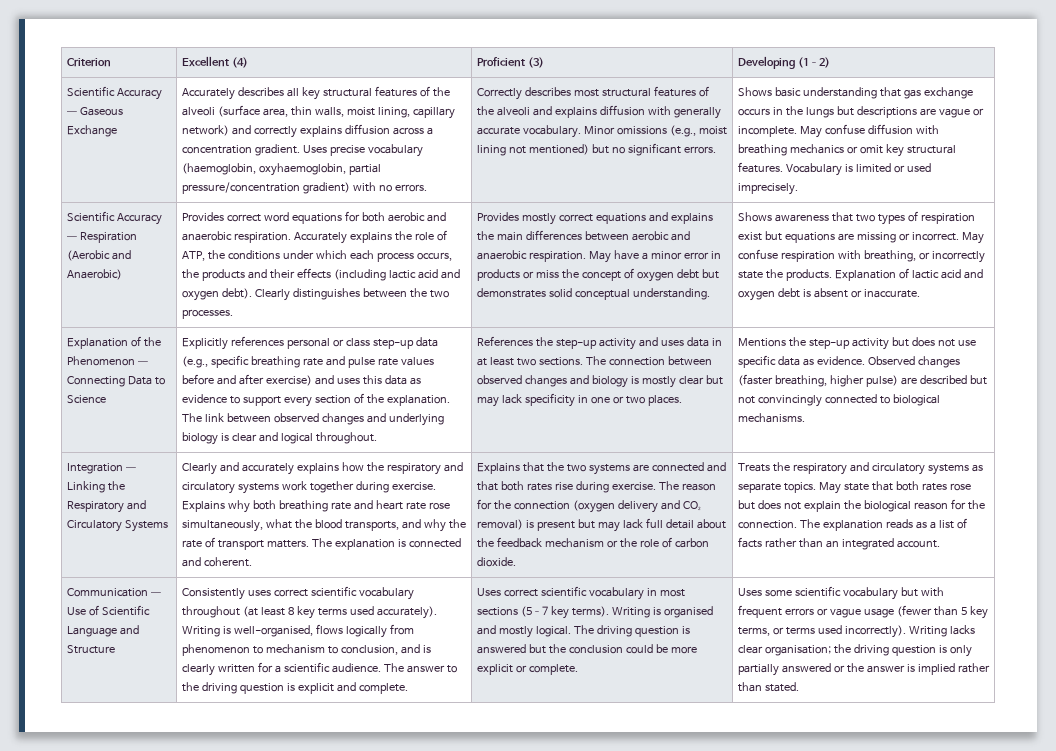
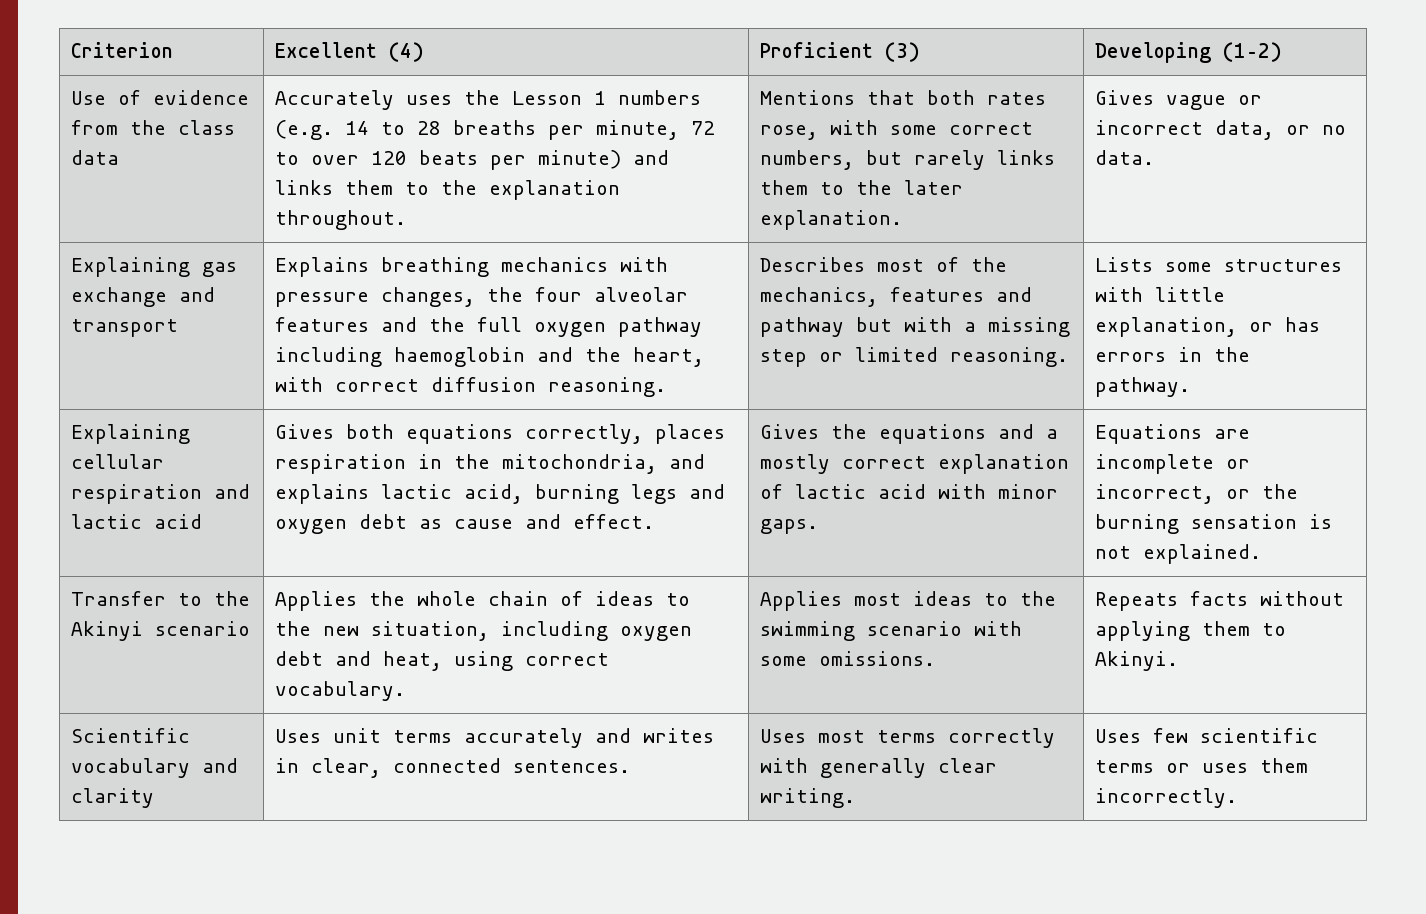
[66,86,162,100] [66,107,123,116] [66,125,117,137] [181,86,450,100] [181,105,455,119] [181,124,433,138] [181,144,423,157] [181,163,381,176] [181,182,427,194] [476,86,709,100] [476,105,721,119] [476,125,727,138] [476,143,716,156] [737,87,973,99] [737,106,984,118] [737,124,939,138] [737,144,956,157] [737,162,931,176] [737,183,798,195] [66,211,162,225] [66,232,137,243] [66,250,131,261] [66,269,122,280] [181,211,446,224] [181,230,447,244] [181,250,452,262] [181,268,460,281] [181,288,449,301] [181,309,233,319] [476,212,713,225] [476,230,690,241] [476,250,721,263] [476,268,719,282] [476,288,710,300] [737,211,975,225] [737,231,984,244] [737,249,985,263] [737,268,983,281] [737,288,920,301] [66,336,161,349] [66,356,148,366] [66,376,165,387] [66,395,106,404] [181,336,438,350] [181,355,434,368] [181,374,421,386] [181,393,450,407] [181,413,444,426] [181,432,377,445] [476,336,722,350] [476,356,712,366] [476,375,723,388] [476,393,682,407] [737,337,976,350] [737,355,960,368] [737,374,987,387] [737,394,940,407] [737,413,805,423] [66,463,136,474] [66,481,125,493] [66,500,146,513] [66,520,168,532] [181,462,463,475] [181,481,436,494] [181,500,450,513] [181,519,466,532] [181,537,461,550] [181,557,252,567] [476,462,726,475] [476,481,716,493] [476,499,703,513] [476,518,726,532] [476,537,709,548] [476,557,516,567] [737,462,983,475] [737,481,971,494] [737,499,985,512] [737,518,967,531] [737,537,940,550] [66,588,161,597] [66,605,150,616] [66,625,139,637] [66,645,115,654] [181,586,414,600] [181,606,437,619] [181,624,414,638] [181,644,431,656] [181,662,457,676] [181,682,408,694] [476,586,685,600] [476,606,713,619] [476,625,690,638] [476,644,697,654] [476,664,578,675] [737,586,944,600] [737,605,988,619] [737,625,975,638] [737,644,972,657] [737,663,990,676] [737,682,799,692] Scientific Accuracy — Gaseous Exchange | Accurately describes all key structural features of the alveoli (surface area, thin walls, moist lining, capillary network) and correctly explains diffusion across a concentration gradient. Uses precise vocabulary (haemoglobin, oxyhaemoglobin, partial pressure/concentration gradient) with no errors. | Correctly describes most structural features of the alveoli and explains diffusion with generally accurate vocabulary. Minor omissions (e.g., moist lining not mentioned) but no significant errors. | Shows basic understanding that gas exchange occurs in the lungs but descriptions are vague or incomplete. May confuse diffusion with breathing mechanics or omit key structural features. Vocabulary is limited or used imprecisely. // Scientific Accuracy — Respiration (Aerobic and Anaerobic) | Provides correct word equations for both aerobic and anaerobic respiration. Accurately explains the role of ATP, the conditions under which each process occurs, the products and their effects (including lactic acid and oxygen debt). Clearly distinguishes between the two processes. | Provides mostly correct equations and explains the main differences between aerobic and anaerobic respiration. May have a minor error in products or miss the concept of oxygen debt but demonstrates solid conceptual understanding. | Shows awareness that two types of respiration exist but equations are missing or incorrect. May confuse respiration with breathing, or incorrectly state the products. Explanation of lactic acid and oxygen debt is absent or inaccurate. // Explanation of the Phenomenon — Connecting Data to Science | Explicitly references personal or class step-up data (e.g., specific breathing rate and pulse rate values before and after exercise) and uses this data as evidence to support every section of the explanation. The link between observed changes and underlying biology is clear and logical throughout. | References the step-up activity and uses data in at least two sections. The connection between observed changes and biology is mostly clear but may lack specificity in one or two places. | Mentions the step-up activity but does not use specific data as evidence. Observed changes (faster breathing, higher pulse) are described but not convincingly connected to biological mechanisms. // Integration — Linking the Respiratory and Circulatory Systems | Clearly and accurately explains how the respiratory and circulatory systems work together during exercise. Explains why both breathing rate and heart rate rose simultaneously, what the blood transports, and why the rate of transport matters. The explanation is connected and coherent. | Explains that the two systems are connected and that both rates rise during exercise. The reason for the connection (oxygen delivery and CO₂ removal) is present but may lack full detail about the feedback mechanism or the role of carbon dioxide. | Treats the respiratory and circulatory systems as separate topics. May state that both rates rose but does not explain the biological reason for the connection. The explanation reads as a list of facts rather than an integrated account. // Communication — Use of Scientific Language and Structure | Consistently uses correct scientific vocabulary throughout (at least 8 key terms used accurately). Writing is well-organised, flows logically from phenomenon to mechanism to conclusion, and is clearly written for a scientific audience. The answer to the driving question is explicit and complete. | Uses correct scientific vocabulary in most sections (5–7 key terms). Writing is organised and mostly logical. The driving question is answered but the conclusion could be more explicit or complete. | Uses some scientific vocabulary but with frequent errors or vague usage (fewer than 5 key terms, or terms used incorrectly). Writing lacks clear organisation; the driving question is only partially answered or the answer is implied rather than stated. -> [70,90,249,105] [70,120,235,135] [70,150,119,165] [274,90,701,110] [274,120,715,140] [274,150,669,170] [274,180,620,200] [274,210,406,230] [759,90,1046,105] [759,120,1033,140] [759,150,1055,170] [759,180,963,195] [759,210,902,230] [1094,90,1262,110] [1094,120,1346,140] [1094,150,1154,165] [70,257,237,277] [70,287,215,307] [70,319,178,337] [274,257,668,277] [274,287,688,307] [274,317,702,337] [274,347,704,367] [274,377,666,397] [759,257,1007,272] [759,287,1032,307] [759,317,1070,337] [759,347,1068,367] [1094,257,1342,272] [1094,287,1225,302] [1094,317,1320,337] [1094,347,1250,362] [1094,377,1190,397] [70,424,190,444] [70,454,164,469] [70,484,250,504] [70,514,202,529] [274,424,725,444] [274,454,705,474] [274,484,725,504] [274,514,654,534] [759,424,1058,444] [759,454,1069,474] [759,484,1058,499] [759,519,818,534] [1094,424,1250,444] [1094,454,1250,474] [1094,484,1298,504] [1094,514,1332,534] [1094,544,1261,564] [70,591,250,606] [70,621,250,641] [274,591,690,611] [274,621,692,641] [274,651,609,671] [274,681,405,701] [759,591,1056,611] [759,621,1022,641] [759,651,935,666] [1094,591,1344,611] [1094,621,1286,641] [1094,651,1178,671] [70,728,190,743] [70,758,238,778] [70,788,154,808] [274,728,714,748] [274,758,630,778] [759,728,1055,748] [759,758,997,778] [759,788,855,808] [1094,728,1318,743] [1094,758,1308,773] [1094,788,1237,808] Use of evidence from the class data | Accurately uses the Lesson 1 numbers (e.g. 14 to 28 breaths per minute, 72 to over 120 beats per minute) and links them to the explanation throughout. | Mentions that both rates rose, with some correct numbers, but rarely links them to the later explanation. | Gives vague or incorrect data, or no data. // Explaining gas exchange and transport | Explains breathing mechanics with pressure changes, the four alveolar features and the full oxygen pathway including haemoglobin and the heart, with correct diffusion reasoning. | Describes most of the mechanics, features and pathway but with a missing step or limited reasoning. | Lists some structures with little explanation, or has errors in the pathway. // Explaining cellular respiration and lactic acid | Gives both equations correctly, places respiration in the mitochondria, and explains lactic acid, burning legs and oxygen debt as cause and effect. | Gives the equations and a mostly correct explanation of lactic acid with minor gaps. | Equations are incomplete or incorrect, or the burning sensation is not explained. // Transfer to the Akinyi scenario | Applies the whole chain of ideas to the new situation, including oxygen debt and heat, using correct vocabulary. | Applies most ideas to the swimming scenario with some omissions. | Repeats facts without applying them to Akinyi. // Scientific vocabulary and clarity | Uses unit terms accurately and writes in clear, connected sentences. | Uses most terms correctly with generally clear writing. | Uses few scientific terms or uses them incorrectly.

